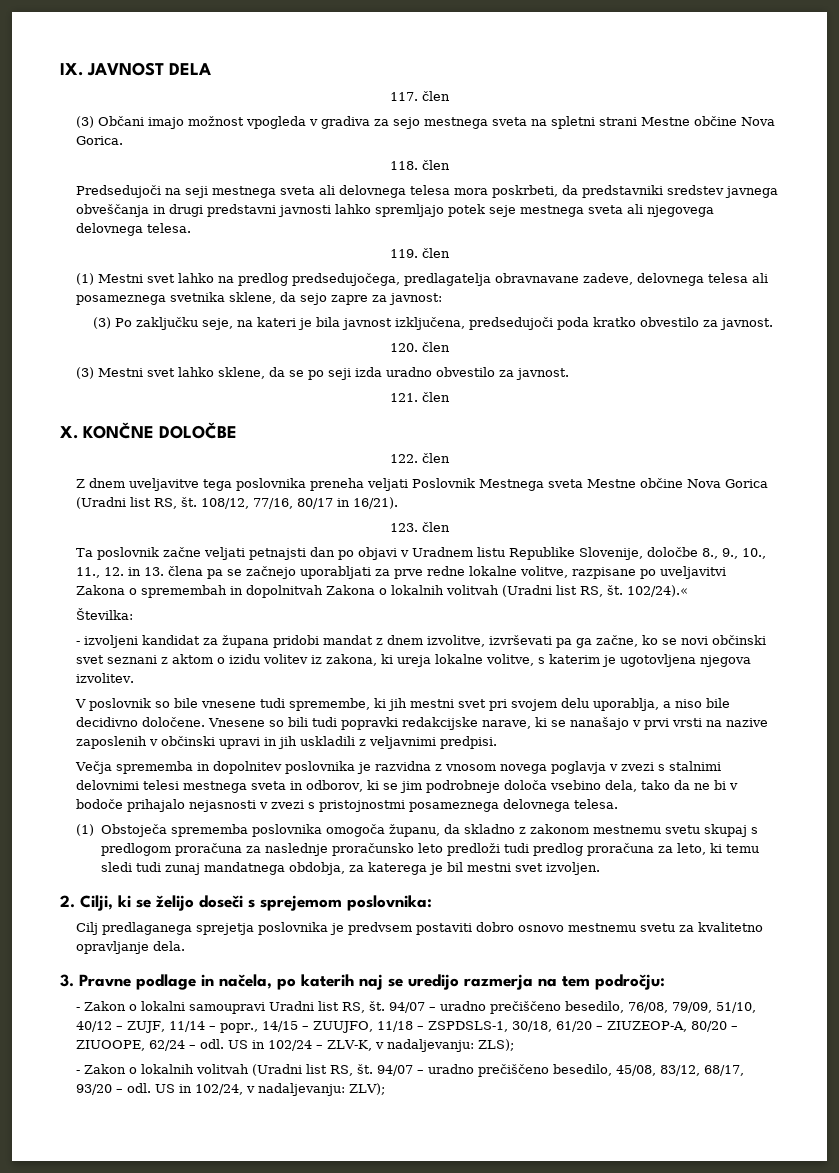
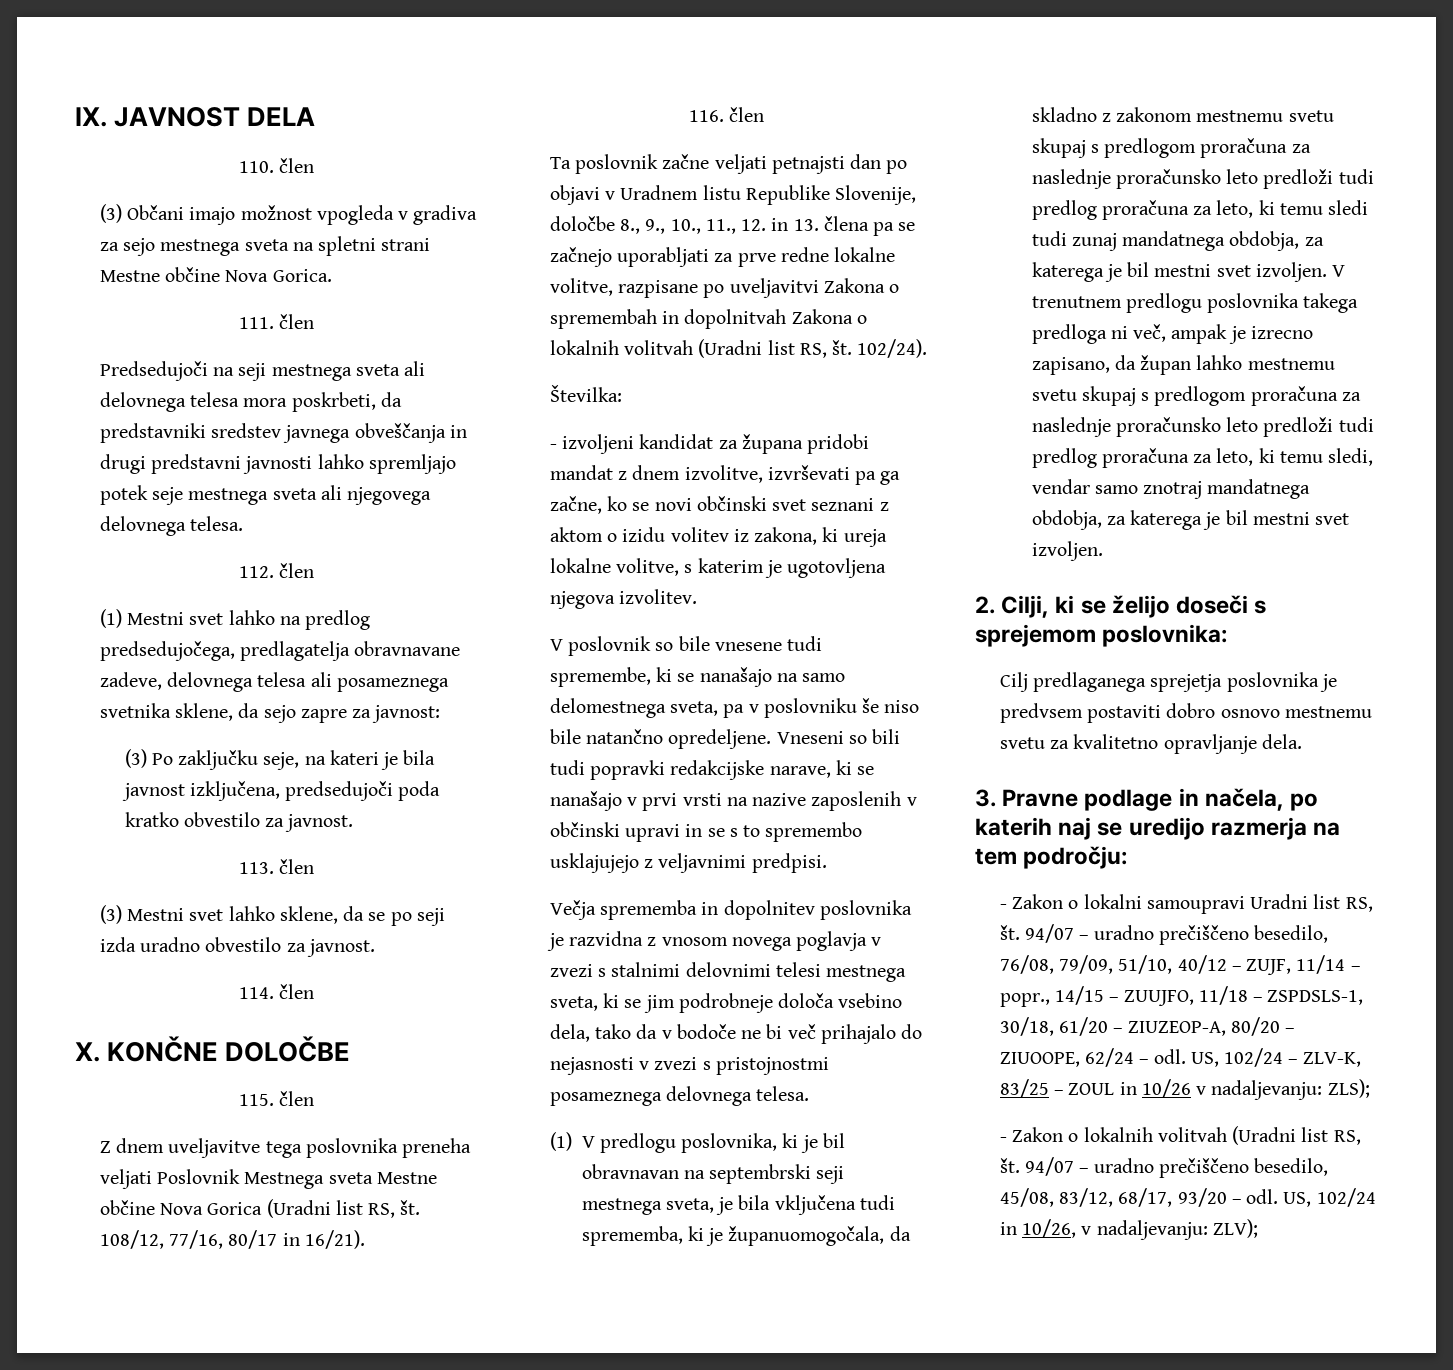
[390,92,418,101] 117. -> [238,161,274,173] 110.
[390,161,418,170] 118. -> [238,317,274,329] 111.
[390,249,418,258] 119. -> [238,566,274,578] 112.
[390,343,418,352] 120. -> [238,862,274,874] 113.
[390,393,418,402] 121. -> [238,987,274,999] 114.
[390,454,418,463] 122. -> [238,1094,274,1106] 115.
[390,523,418,532] 123. -> [688,110,724,122] 116.
[627,585,689,597] 102/24).« -> [857,339,928,358] 102/24).
[388,698,731,711] [76,717,266,727] jih mestni svet pri svojem delu uporablja, a niso bile decidivno določene. Vnesene -> [677,667,846,687] [549,698,920,718] [549,729,844,749] se nanašajo na samo delomestnega sveta, pa v poslovniku še niso bile natančno opredeljene. Vneseni
[278,736,356,749] jih uskladili -> [707,822,863,842] [549,853,639,873] se s to spremembo usklajujejo
[251,780,364,792] sveta in odborov, -> [549,996,598,1011] sveta,
[694,780,739,790] [76,799,186,812] ne bi v bodoče prihajalo -> [661,1024,923,1044] v bodoče ne bi več prihajalo do
[100,824,440,837] Obstoječa sprememba poslovnika omogoča županu, -> [581,1133,845,1153] [581,1164,845,1184] [581,1195,895,1215] [581,1226,885,1246] V predlogu poslovnika, ki je bil obravnavan na septembrski seji mestnega sveta, je bila vključena tudi sprememba, ki je županuomogočala,
(600, 868) none -> [1332,265,1346,277] [1031,293,1359,313] [1031,324,1313,344] [1031,355,1335,375] [1031,386,1361,406] [1031,417,1374,437] [1031,448,1374,468] [1031,479,1311,499] [1031,510,1350,530] [1031,541,1103,561] V trenutnem predlogu poslovnika takega predloga ni več, ampak je izrecno zapisano, da župan lahko mestnemu svetu skupaj s predlogom proračuna za naslednje proračunsko leto predloži tudi predlog proračuna za leto, ki temu sledi, vendar samo znotraj mandatnega obdobja, za katerega je bil mestni svet izvoljen.
[228,1040,266,1049] US in -> [1190,1052,1219,1067] US,
(373, 1045) none -> [999,1079,1191,1098] 83/25 – ZOUL in 10/26
[155,1084,244,1095] US in 102/24, -> [1283,1188,1376,1207] [999,1219,1077,1238] US, 102/24 in 10/26,

